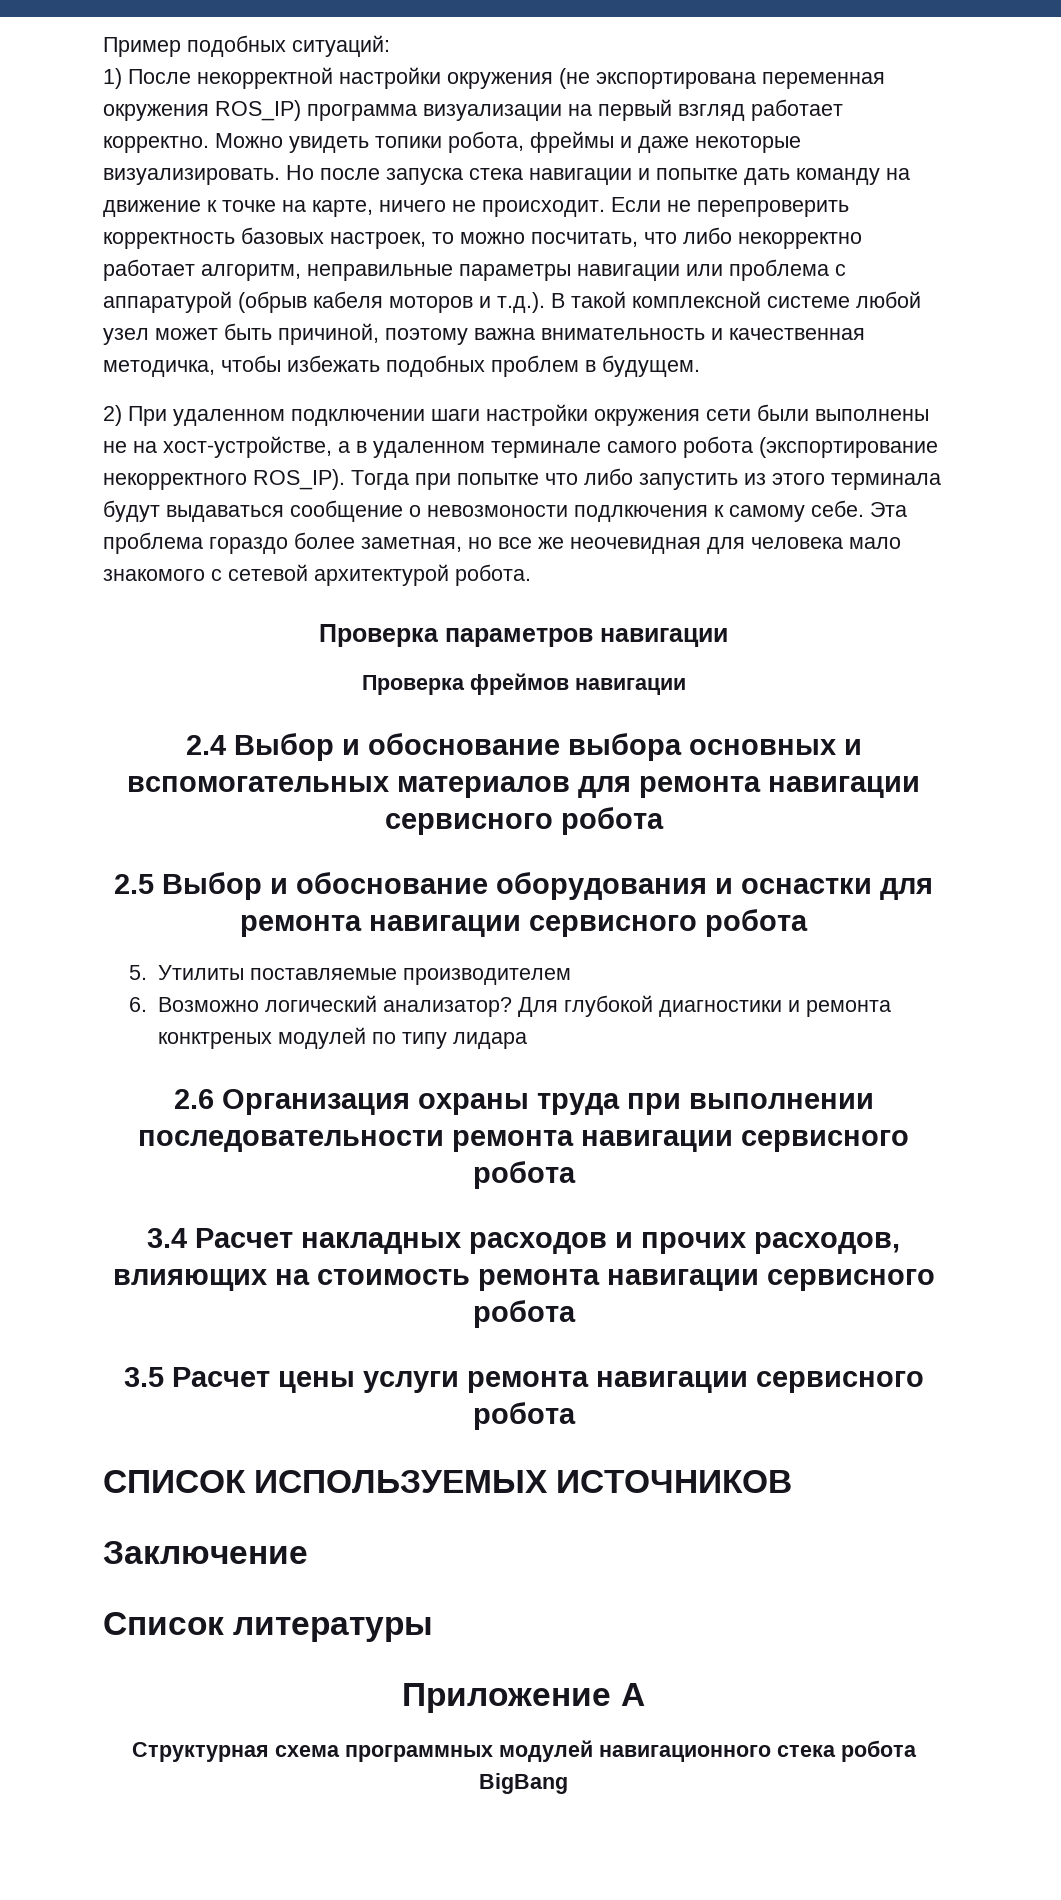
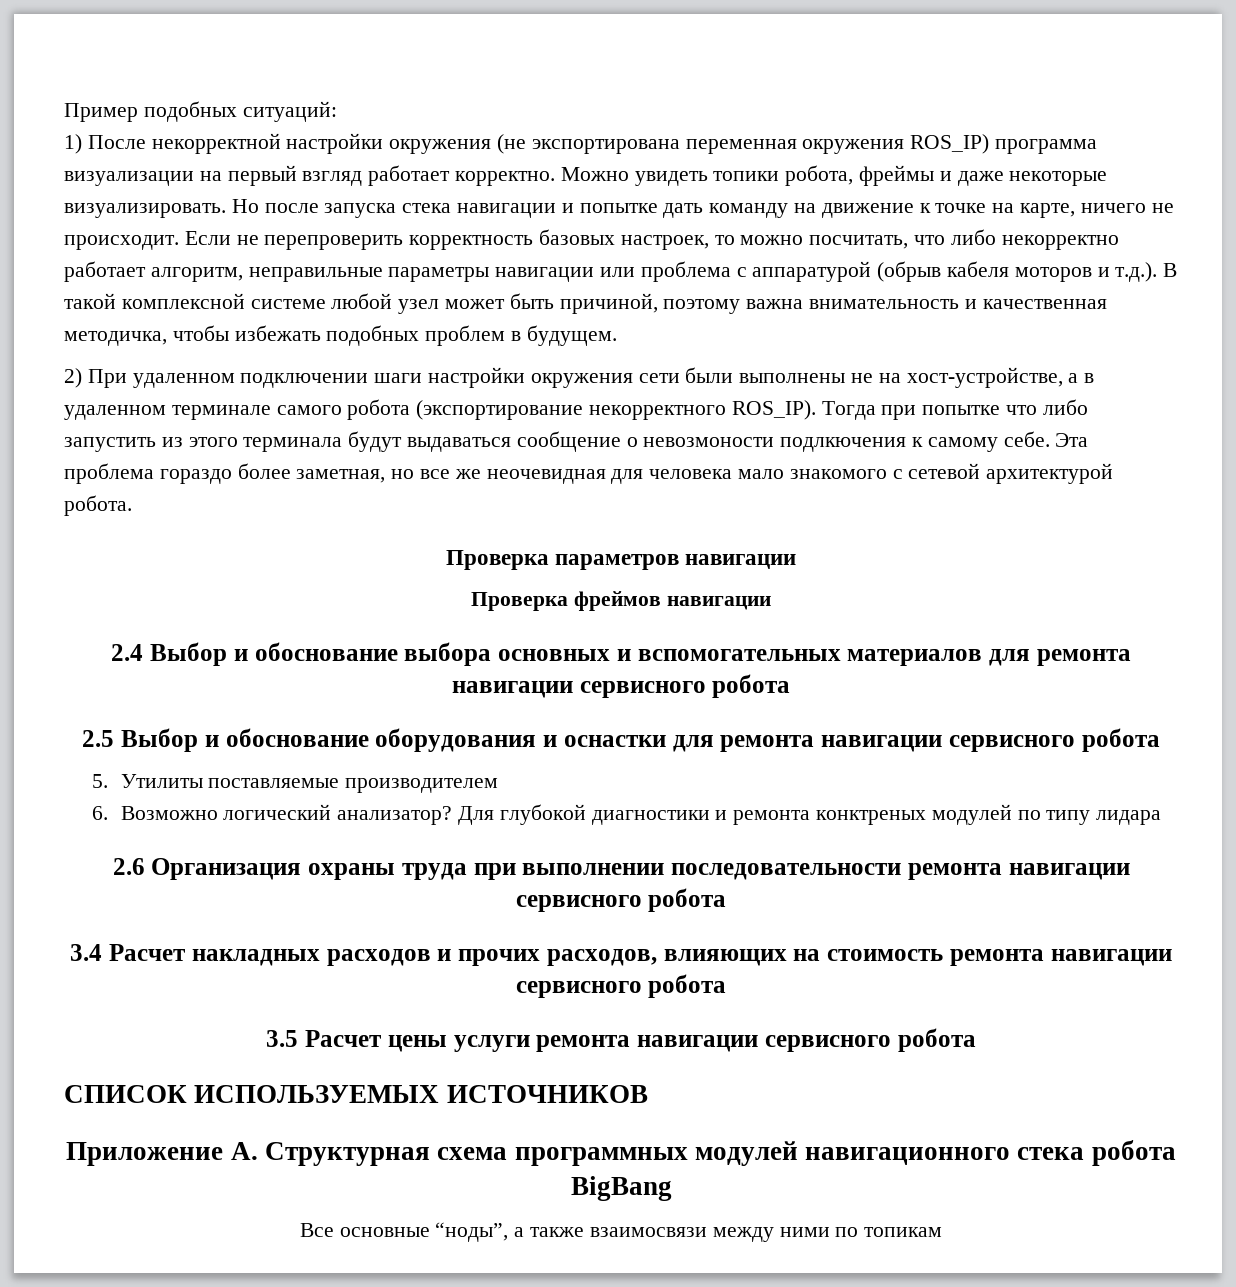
[103,1541,308,1564] [103,1612,434,1642] // Заключение // Список литературы -> (648, 1094) none
[620,1683,645,1706] А // -> [230,1142,258,1160] А.
(568, 1783) none -> [299,1222,943,1242] // Все основные “ноды”, а также взаимосвязи между ними по топикам

